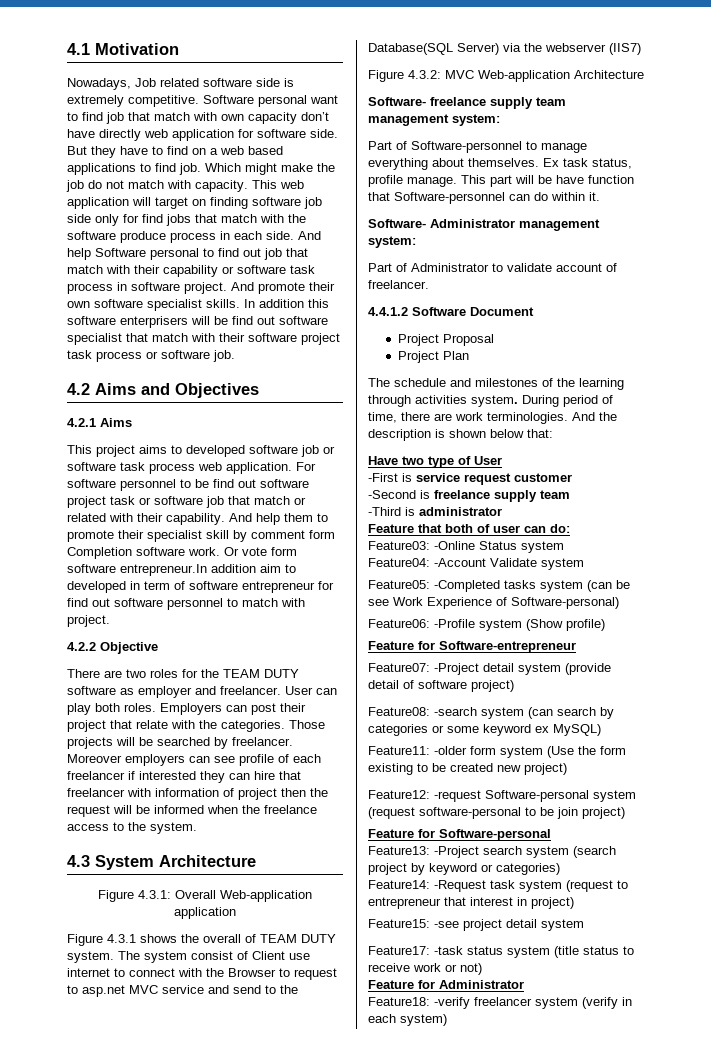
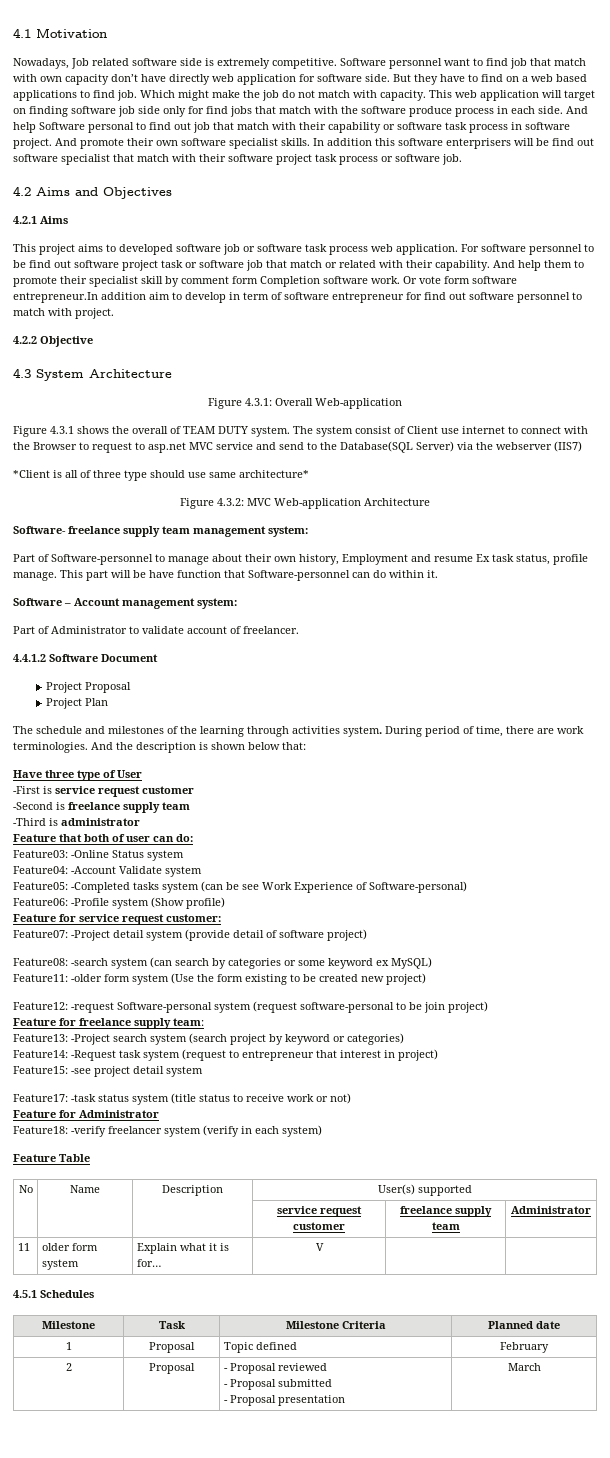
[258,95,307,107] personal -> [389,58,442,69] personnel
[67,581,126,593] developed -> [185,292,226,303] develop
[67,669,299,678] [67,686,337,698] [67,703,306,715] [67,720,325,732] [67,737,293,749] [67,754,321,766] [67,771,301,783] [67,788,328,800] [67,805,317,817] [67,822,197,834] // There are two roles for the TEAM DUTY software as employer and freelancer. User can play both roles. Employers can post their project that relate with the categories. Those projects will be searched by freelancer. Moreover employers can see profile of each freelancer if interested they can hire that freelancer with information of project then the request will be informed when the freelance access to the system. -> (93, 341) none
[174,907,236,919] application -> (402, 403) none
(641, 49) none -> [13,470,309,481] // *Client is all of three type should use same architecture*
[368,158,539,170] everything about themselves. -> [212,554,473,565] about their own history, Employment and resume
[368,219,515,228] Software- Administrator -> [13,598,120,606] Software – Account
[402,456,424,465] two -> [45,770,74,778] three
[439,641,576,653] Software-entrepreneur -> [79,914,221,925] service request customer:
[439,829,551,841] Software-personal -> [79,1018,204,1029] freelance supply team:
(447, 1020) none -> [13,1154,90,1162] [18,1185,33,1193] [70,1185,100,1193] [162,1185,223,1196] [377,1184,472,1196] [277,1206,362,1217] [293,1222,345,1230] [400,1206,492,1217] [431,1222,460,1230] [511,1206,591,1214] [17,1243,30,1251] [41,1243,98,1251] [41,1259,79,1270] [136,1243,229,1254] [136,1259,161,1267] [315,1243,324,1251] [13,1290,94,1298] [42,1321,95,1329] [158,1321,185,1329] [285,1321,386,1329] [488,1321,560,1329] [65,1342,72,1350] [149,1342,195,1353] [223,1342,297,1353] [500,1342,549,1353] [65,1363,72,1371] [149,1363,195,1374] [223,1363,327,1374] [223,1379,332,1390] [223,1395,345,1406] [507,1363,541,1371] // Feature Table // No | Name | Description | User(s) supported // | | | service request customer | freelance supply team | Administrator // 11 | older form system | Explain what it is for… | V | | // 4.5.1 Schedules // Milestone | Task | Milestone Criteria | Planned date // 1 | Proposal | Topic defined | February // 2 | Proposal | - Proposal reviewed // - Proposal submitted // - Proposal presentation | March

